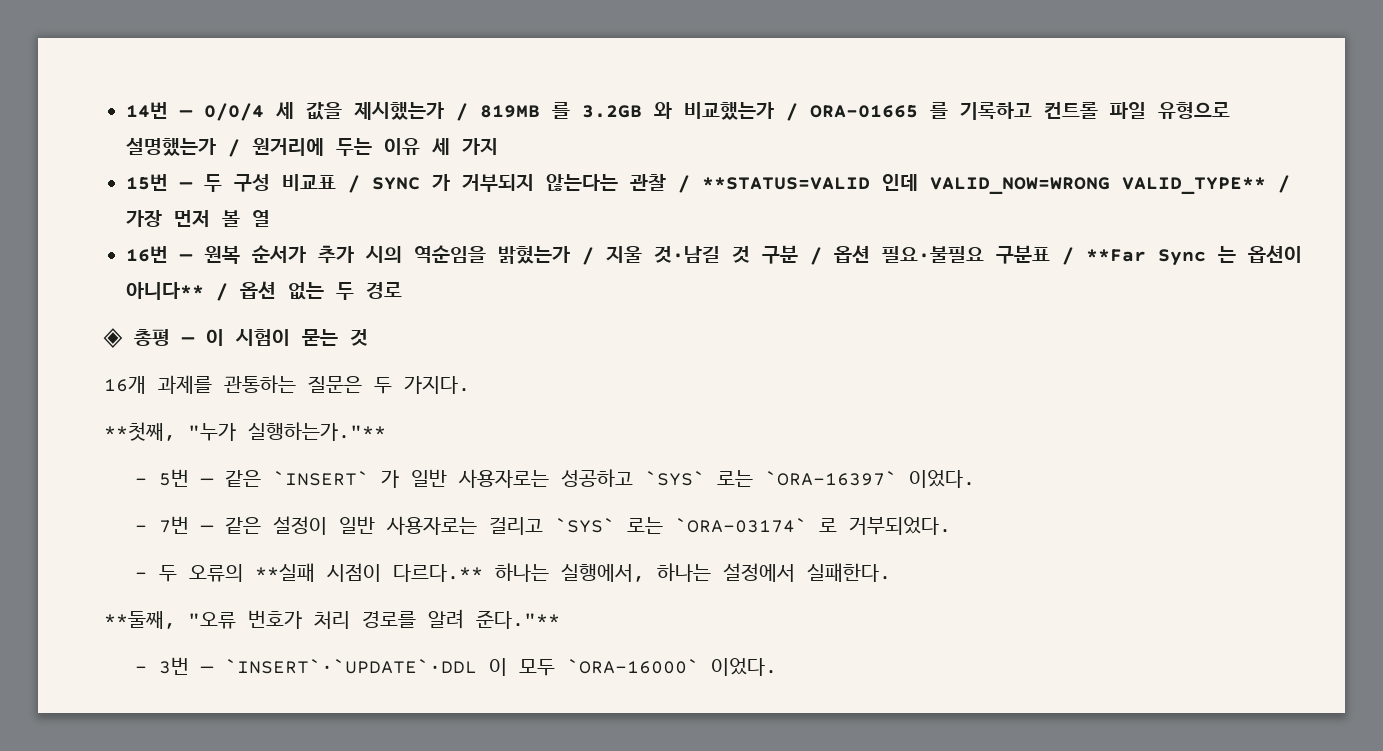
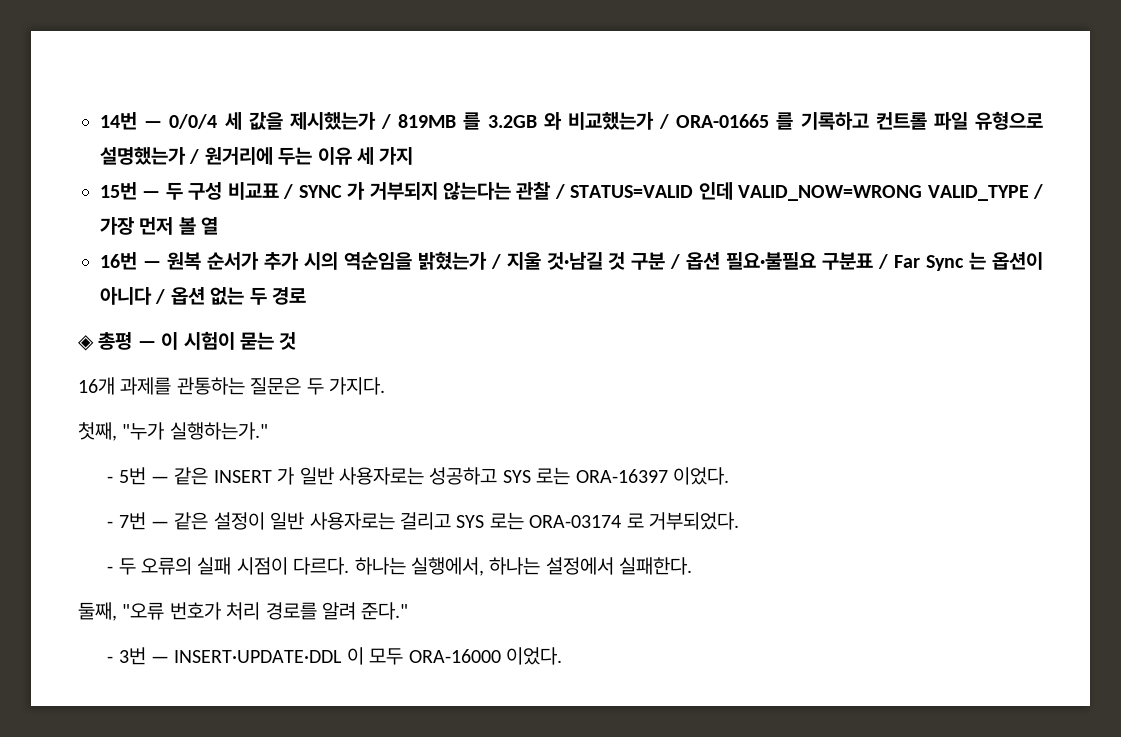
[702,177,870,190] **STATUS=VALID -> [570,185,694,198] STATUS=VALID
[1122,177,1266,195] VALID_TYPE** -> [927,185,1029,201] VALID_TYPE
[1086,249,1146,262] **Far -> [894,255,921,268] Far
[126,282,204,300] 아니다** -> [100,287,152,305] 아니다
[104,422,386,441] **첫째, "누가 실행하는가."** -> [78,422,268,441] 첫째, "누가 실행하는가."
[273,471,370,486] `INSERT` -> [213,470,272,483] INSERT
[645,470,898,487] `SYS` 로는 `ORA-16397` -> [502,467,668,485] SYS 로는 ORA-16397
[555,517,808,534] `SYS` 로는 `ORA-03174` -> [456,512,622,530] SYS 로는 ORA-03174
[255,563,484,582] **실패 시점이 다르다.** -> [197,557,350,575] 실패 시점이 다르다.
[104,611,176,629] **둘째, -> [78,602,117,621] 둘째,
[476,610,560,629] 준다."** -> [361,602,409,620] 준다."
[225,659,478,674] `INSERT`·`UPDATE`·DDL -> [174,650,343,663] INSERT·UPDATE·DDL
[567,659,700,674] `ORA-16000` -> [408,649,501,663] ORA-16000

